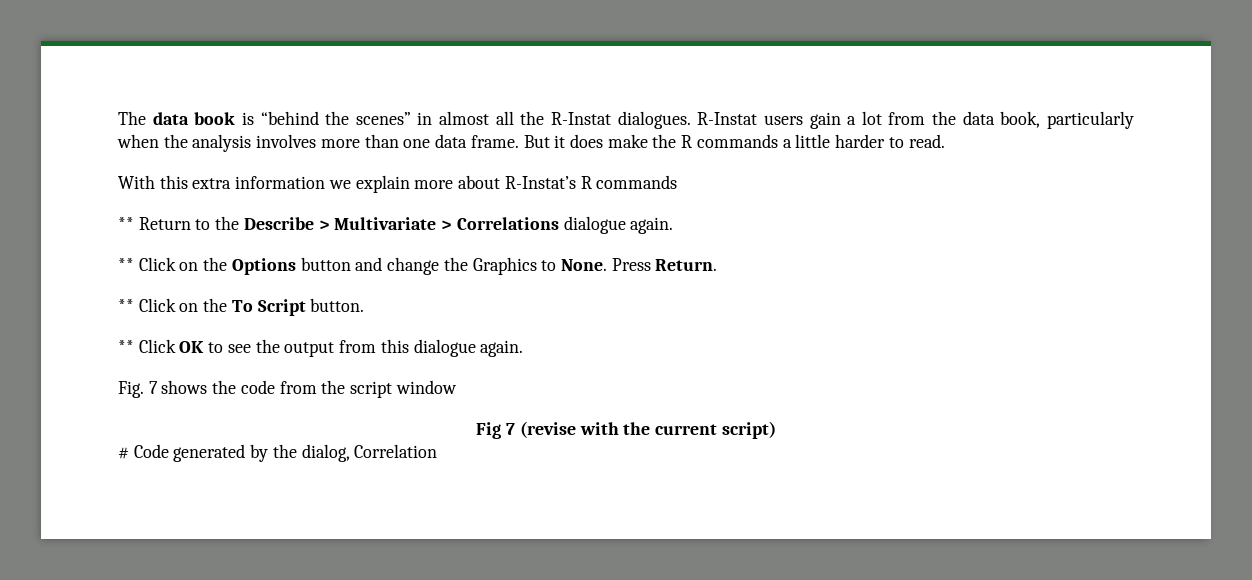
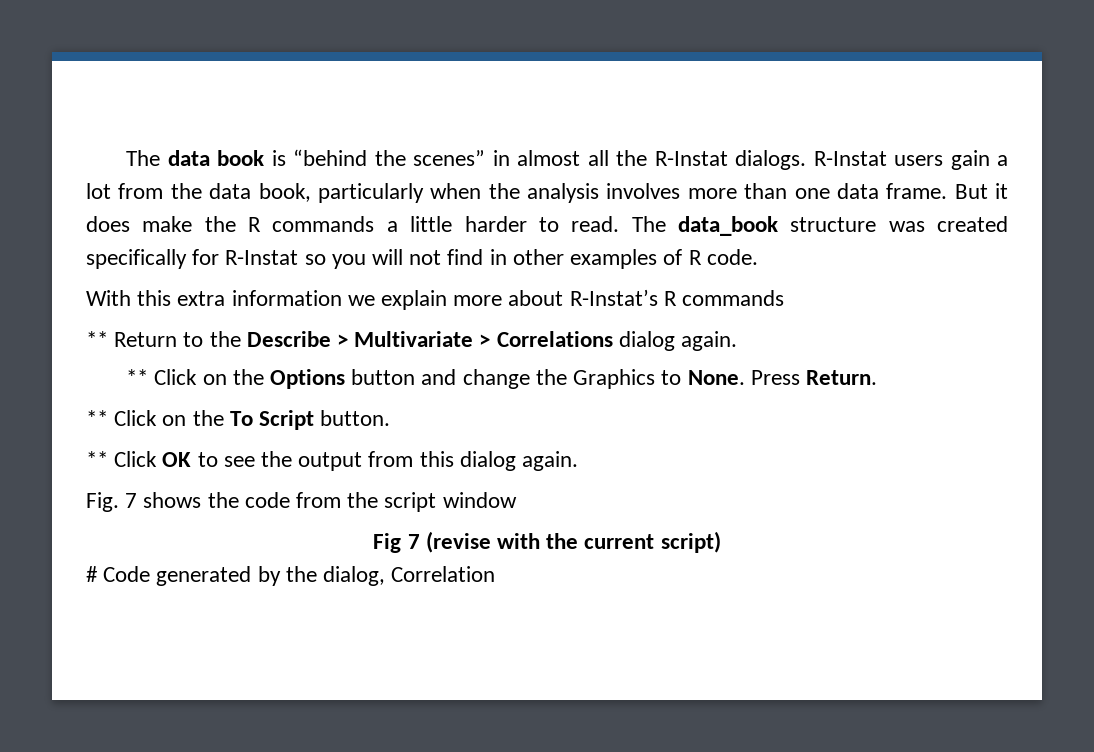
[617,111,691,129] dialogues. -> [735,150,807,170] dialogs.
(945, 141) none -> [631,216,1008,236] [86,249,758,269] The data_book structure was created specifically for R-Instat so you will not find in other examples of R code.
[563,216,626,234] dialogue -> [618,331,675,351] dialog
[413,339,476,357] dialogue -> [459,451,516,471] dialog

